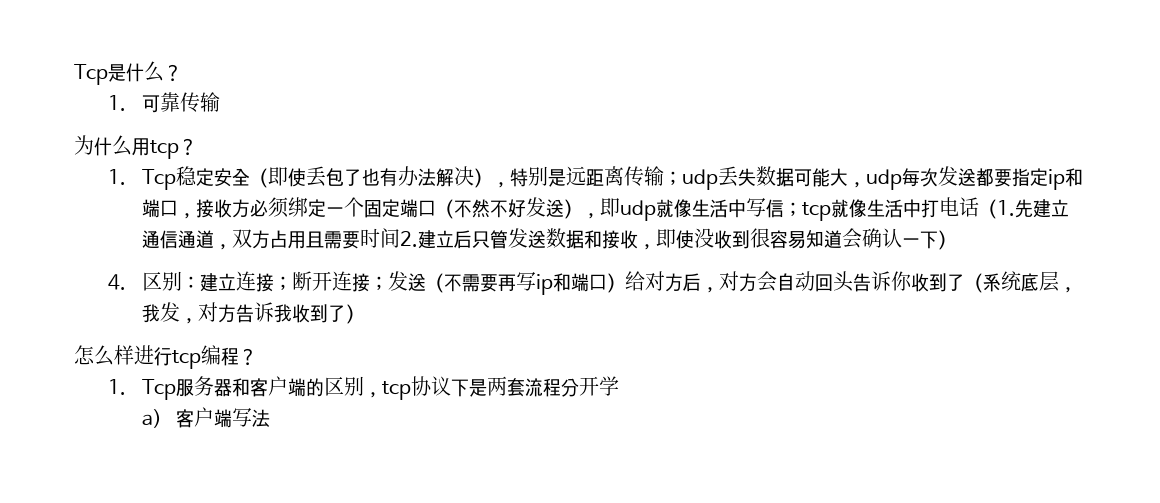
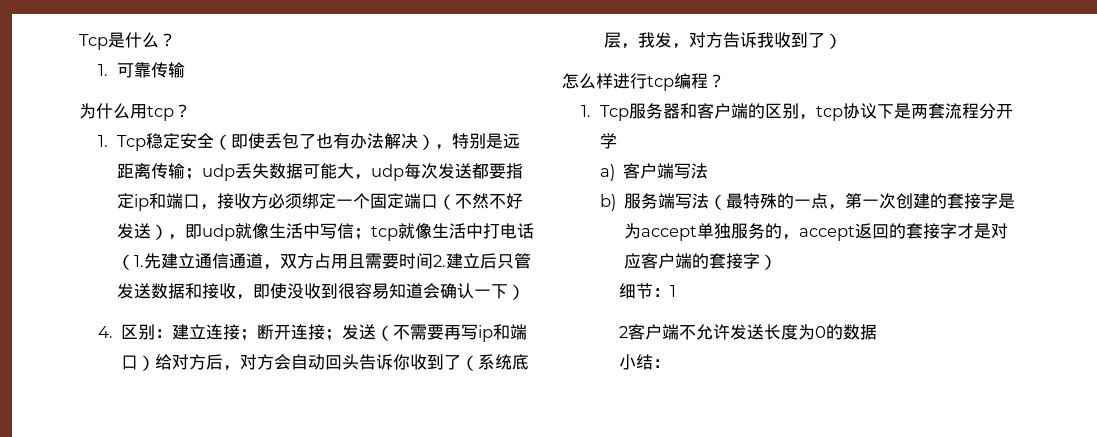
(270, 418) none -> [599,193,1016,211] [624,223,1009,241] [624,253,778,270] [618,283,676,299] [618,324,877,340] [618,354,670,370] // b)服务端写法（最特殊的一点，第一次创建的套接字是为accept单独服务的，accept返回的套接字才是对应客户端的套接字） // 细节：1 // 2客户端不允许发送长度为0的数据 // 小结：

